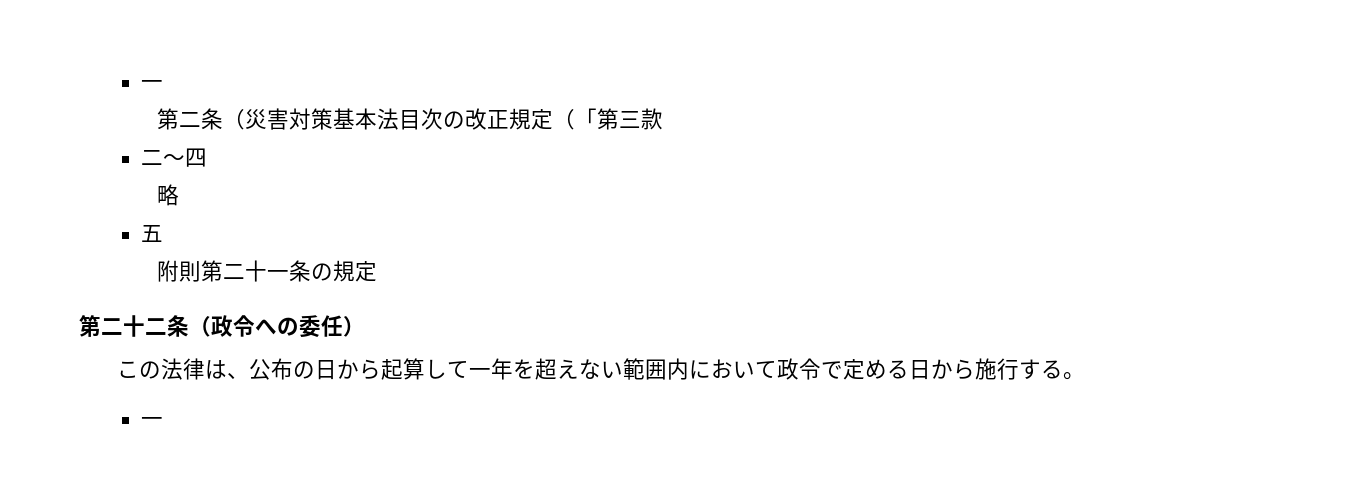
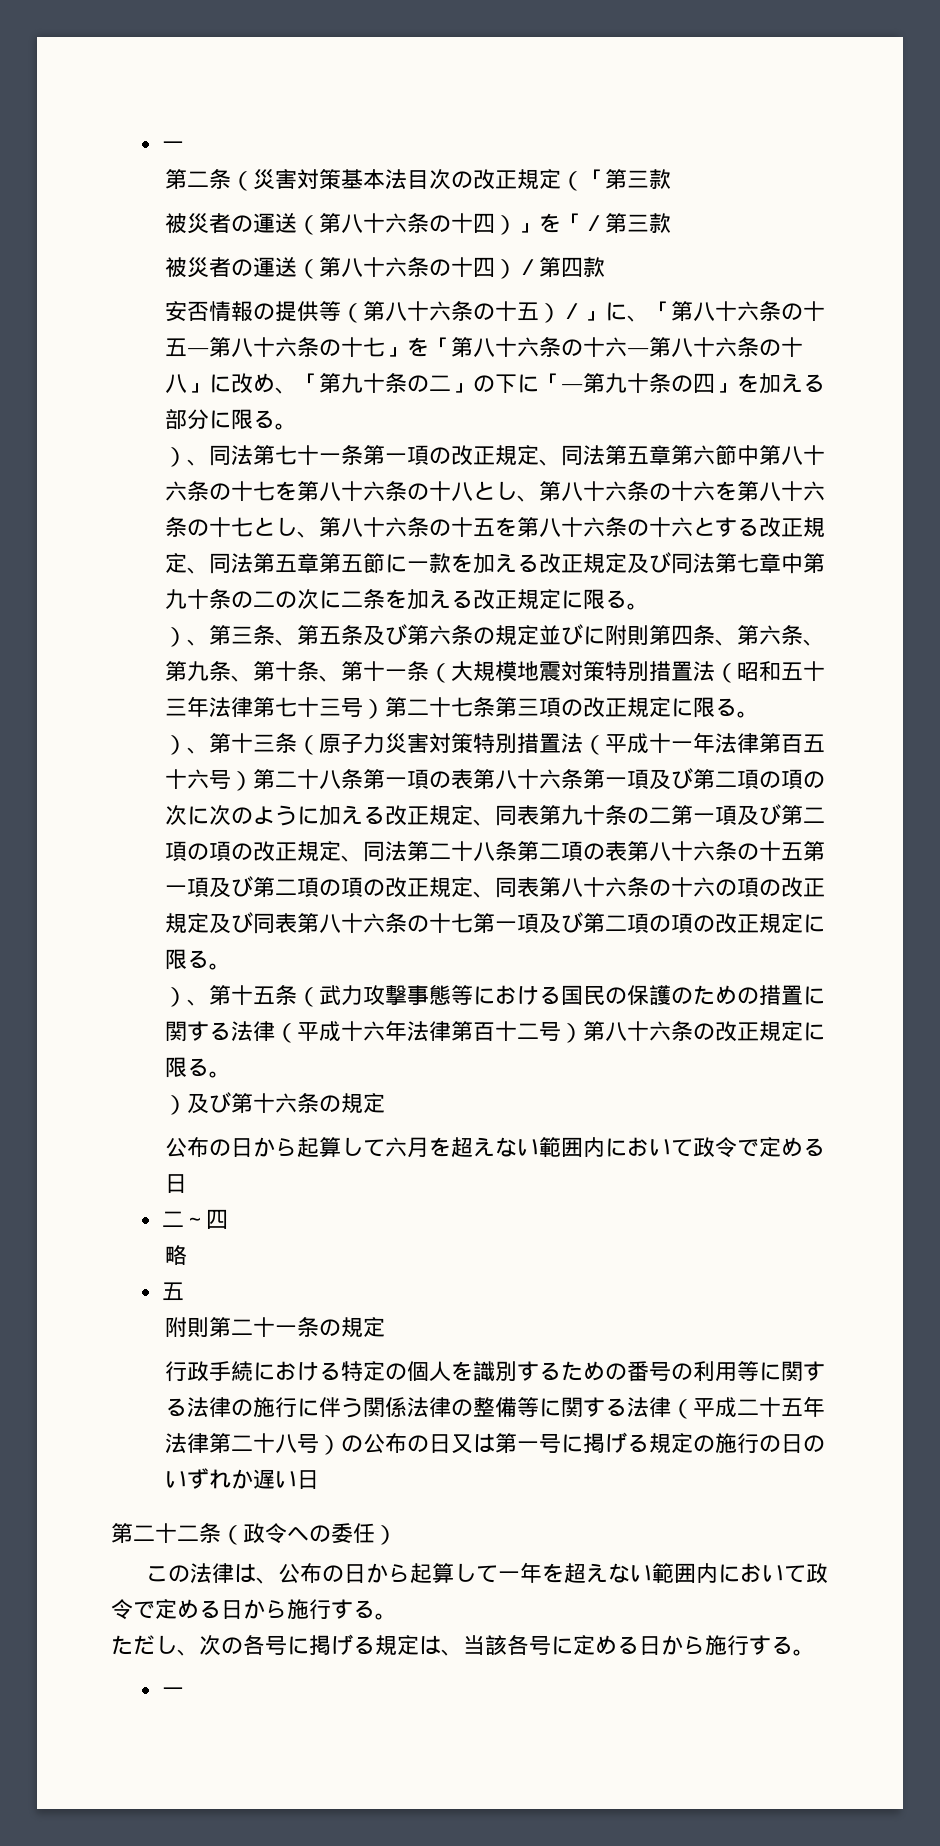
(663, 119) none -> [164,213,671,235] [164,257,605,279] [164,301,825,323] [164,337,803,358] [164,373,825,394] [164,409,297,430] [164,445,825,467] [164,481,825,502] [164,517,825,538] [164,552,825,574] [164,589,649,610] [164,624,825,647] [164,661,825,683] [164,696,759,719] [164,732,825,755] [164,768,825,791] [164,804,825,826] [164,841,825,862] [164,876,825,898] [164,912,825,934] [164,949,231,970] [164,984,825,1007] [164,1020,825,1043] [164,1057,231,1078] [164,1092,385,1115] [164,1137,825,1158] [164,1174,187,1193] // 被災者の運送（第八十六条の十四）」を「／第三款 // 被災者の運送（第八十六条の十四）／第四款 // 安否情報の提供等（第八十六条の十五）／」に、「第八十六条の十五―第八十六条の十七」を「第八十六条の十六―第八十六条の十八」に改め、「第九十条の二」の下に「―第九十条の四」を加える部分に限る。 // ）、同法第七十一条第一項の改正規定、同法第五章第六節中第八十六条の十七を第八十六条の十八とし、第八十六条の十六を第八十六条の十七とし、第八十六条の十五を第八十六条の十六とする改正規定、同法第五章第五節に一款を加える改正規定及び同法第七章中第九十条の二の次に二条を加える改正規定に限る。 // ）、第三条、第五条及び第六条の規定並びに附則第四条、第六条、第九条、第十条、第十一条（大規模地震対策特別措置法（昭和五十三年法律第七十三号）第二十七条第三項の改正規定に限る。 // ）、第十三条（原子力災害対策特別措置法（平成十一年法律第百五十六号）第二十八条第一項の表第八十六条第一項及び第二項の項の次に次のように加える改正規定、同表第九十条の二第一項及び第二項の項の改正規定、同法第二十八条第二項の表第八十六条の十五第一項及び第二項の項の改正規定、同表第八十六条の十六の項の改正規定及び同表第八十六条の十七第一項及び第二項の項の改正規定に限る。 // ）、第十五条（武力攻撃事態等における国民の保護のための措置に関する法律（平成十六年法律第百十二号）第八十六条の改正規定に限る。 // ）及び第十六条の規定 // 公布の日から起算して六月を超えない範囲内において政令で定める日
(377, 271) none -> [164,1361,825,1382] [164,1396,825,1419] [164,1432,825,1455] [164,1468,319,1489] // 行政手続における特定の個人を識別するための番号の利用等に関する法律の施行に伴う関係法律の整備等に関する法律（平成二十五年法律第二十八号）の公布の日又は第一号に掲げる規定の施行の日のいずれか遅い日
(1085, 376) none -> [111,1634,815,1656] // ただし、次の各号に掲げる規定は、当該各号に定める日から施行する。

